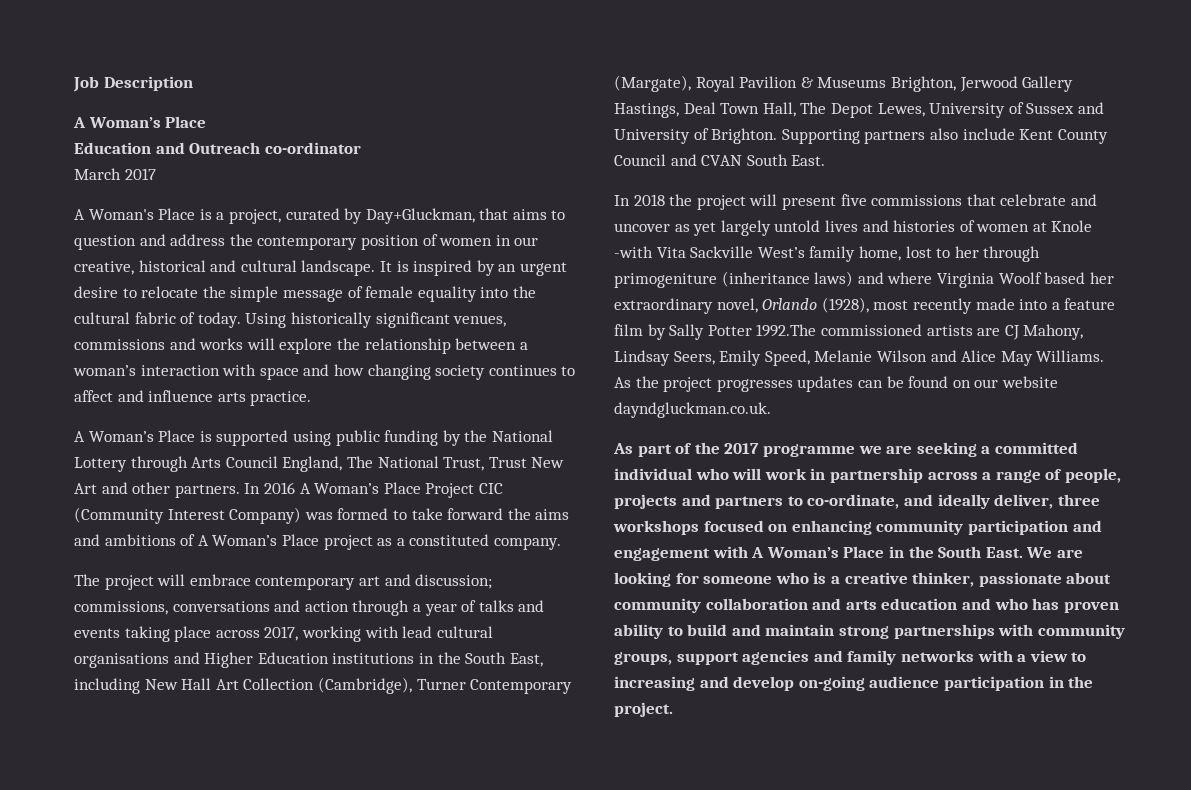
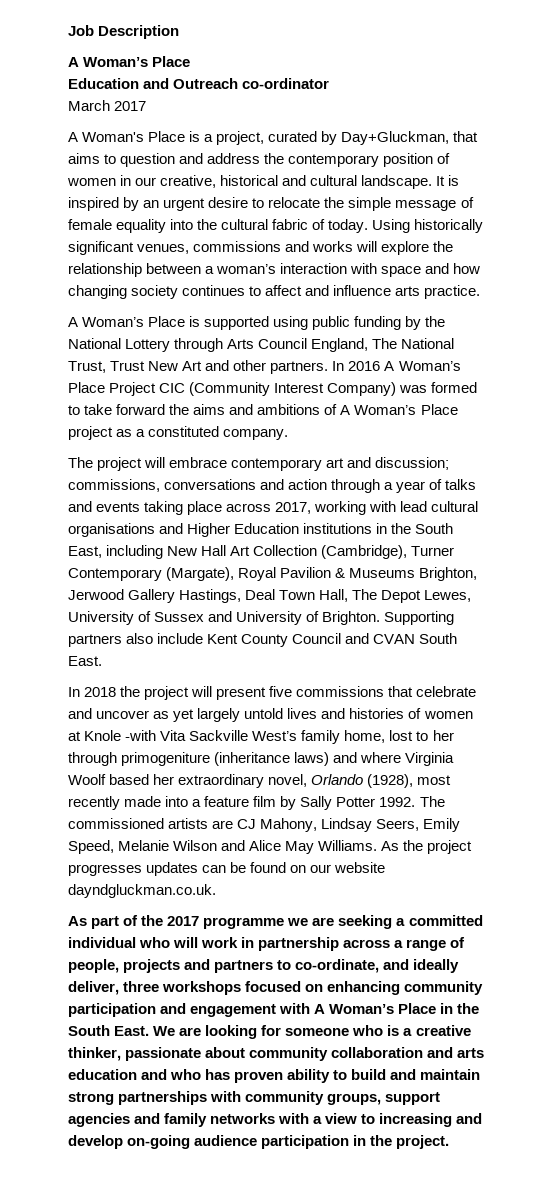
[756,324,817,337] 1992.The -> [379,796,445,807] 1992. The

